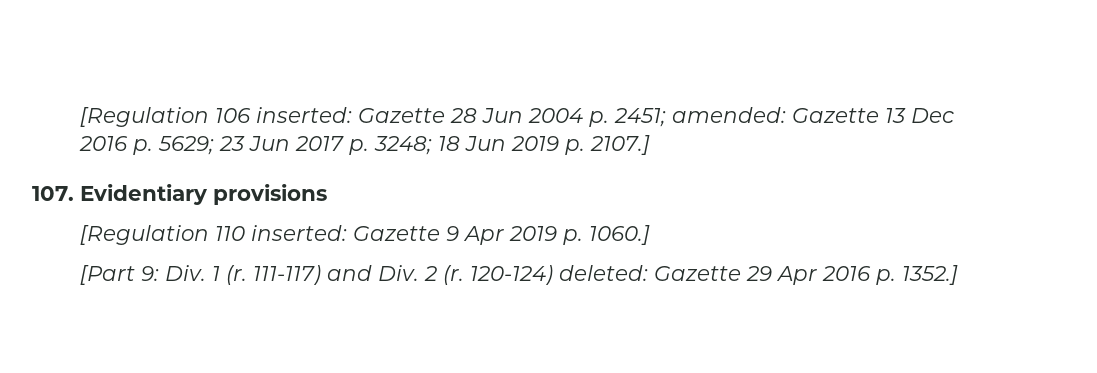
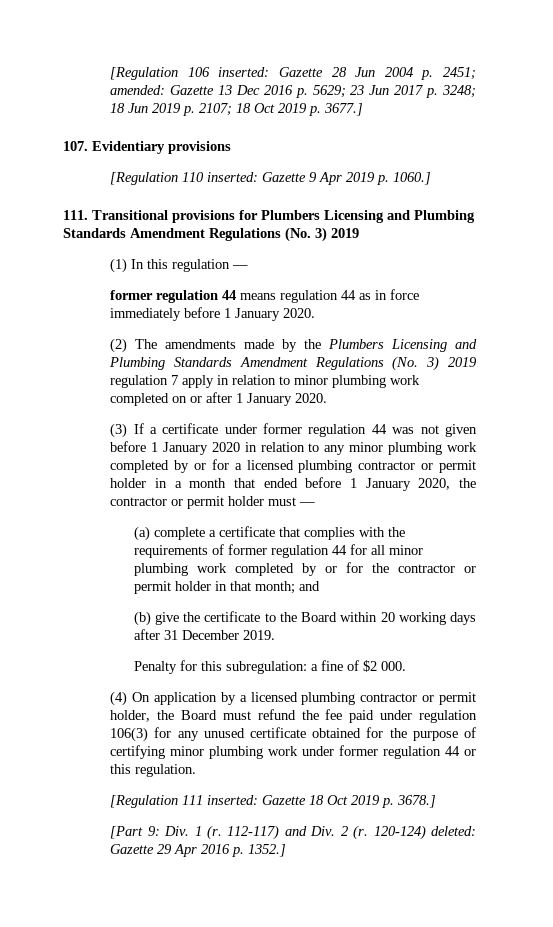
[589,135,650,155] 2107.] -> [199,103,364,116] 2107; 18 Oct 2019 p. 3677.]
(650, 235) none -> [63,210,475,223] [63,227,359,242] [110,258,249,273] [110,289,420,303] [110,307,316,321] [110,338,477,353] [109,356,477,371] [110,375,421,388] [110,392,328,406] [110,423,477,438] [110,441,477,455] [110,459,476,473] [110,477,476,491] [110,496,316,509] [133,526,405,541] [133,544,423,558] [133,562,476,576] [133,581,320,594] [133,611,476,626] [133,629,275,640] [133,660,406,674] [110,691,476,706] [110,709,477,723] [110,727,477,742] [110,745,477,759] [110,764,197,777] [110,795,437,808] // 111. Transitional provisions for Plumbers Licensing and Plumbing Standards Amendment Regulations (No. 3) 2019 // (1) In this regulation — // former regulation 44 means regulation 44 as in force immediately before 1 January 2020. // (2) The amendments made by the Plumbers Licensing and Plumbing Standards Amendment Regulations (No. 3) 2019 regulation 7 apply in relation to minor plumbing work completed on or after 1 January 2020. // (3) If a certificate under former regulation 44 was not given before 1 January 2020 in relation to any minor plumbing work completed by or for a licensed plumbing contractor or permit holder in a month that ended before 1 January 2020, the contractor or permit holder must — // (a) complete a certificate that complies with the requirements of former regulation 44 for all minor plumbing work completed by or for the contractor or permit holder in that month; and // (b) give the certificate to the Board within 20 working days after 31 December 2019. // Penalty for this subregulation: a fine of $2 000. // (4) On application by a licensed plumbing contractor or permit holder, the Board must refund the fee paid under regulation 106(3) for any unused certificate obtained for the purpose of certifying minor plumbing work under former regulation 44 or this regulation. // [Regulation 111 inserted: Gazette 18 Oct 2019 p. 3678.]
[252,265,321,285] 111-117) -> [227,825,280,840] 112-117)

